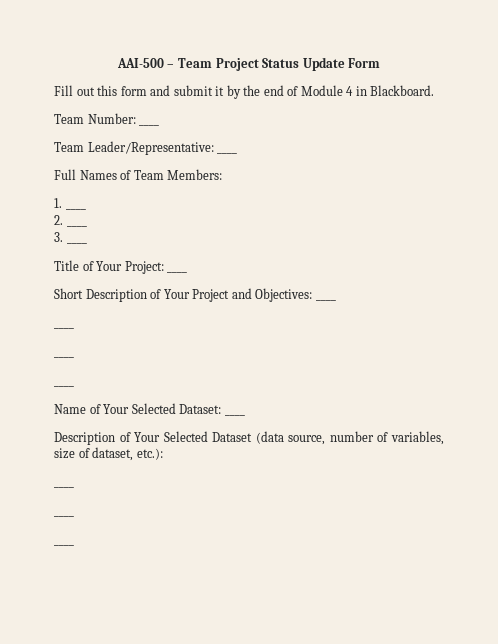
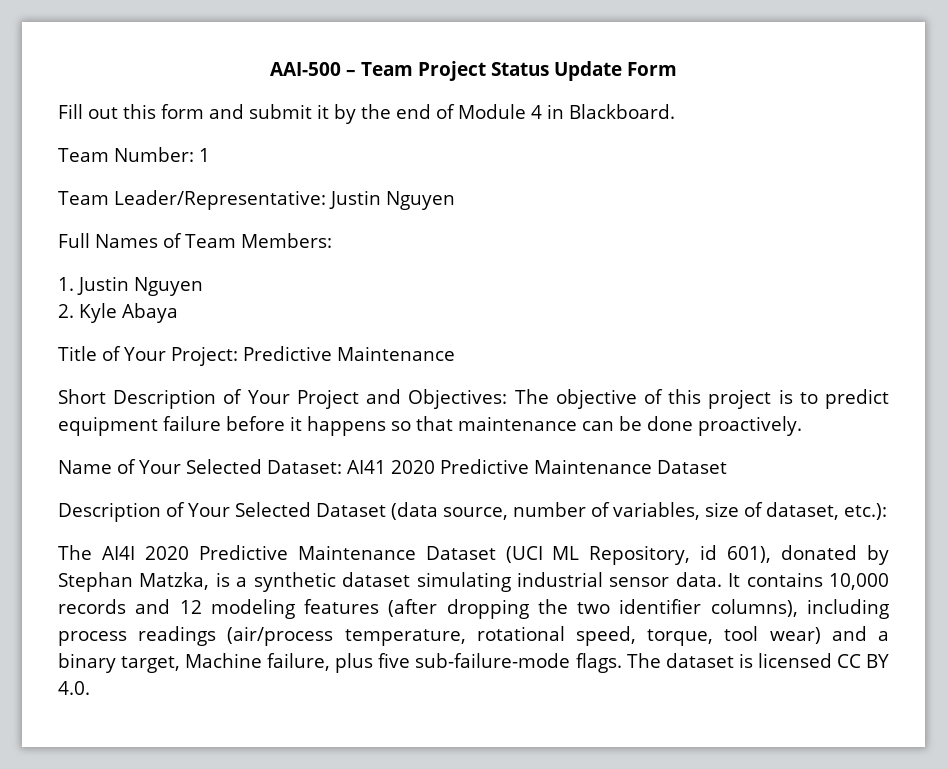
[139,124,160,126] ____ -> [198,148,210,162] 1
[217,152,238,154] ____ -> [328,190,455,210] Justin Nguyen
[65,208,86,210] ____ -> [77,276,203,296] Justin Nguyen
[66,225,87,227] [54,232,63,242] [66,242,87,244] ____ // 3. ____ -> [79,303,178,323] Kyle Abaya
[167,271,188,273] ____ -> [242,346,455,361] Predictive Maintenance
[315,299,336,301] [54,327,74,329] [54,356,74,358] [54,385,74,387] ____ // ____ // ____ // ____ -> [514,389,890,409] [58,416,802,436] The objective of this project is to predict equipment failure before it happens so that maintenance can be done proactively.
[224,414,245,416] ____ -> [346,459,727,474] AI41 2020 Predictive Maintenance Dataset
[54,486,74,488] [54,515,74,517] [54,544,74,546] ____ // ____ // ____ -> [58,545,889,565] [58,572,889,592] [58,599,889,619] [58,626,890,646] [58,653,890,673] [58,681,90,695] The AI4I 2020 Predictive Maintenance Dataset (UCI ML Repository, id 601), donated by Stephan Matzka, is a synthetic dataset simulating industrial sensor data. It contains 10,000 records and 12 modeling features (after dropping the two identifier columns), including process readings (air/process temperature, rotational speed, torque, tool wear) and a binary target, Machine failure, plus five sub-failure-mode flags. The dataset is licensed CC BY 4.0.

